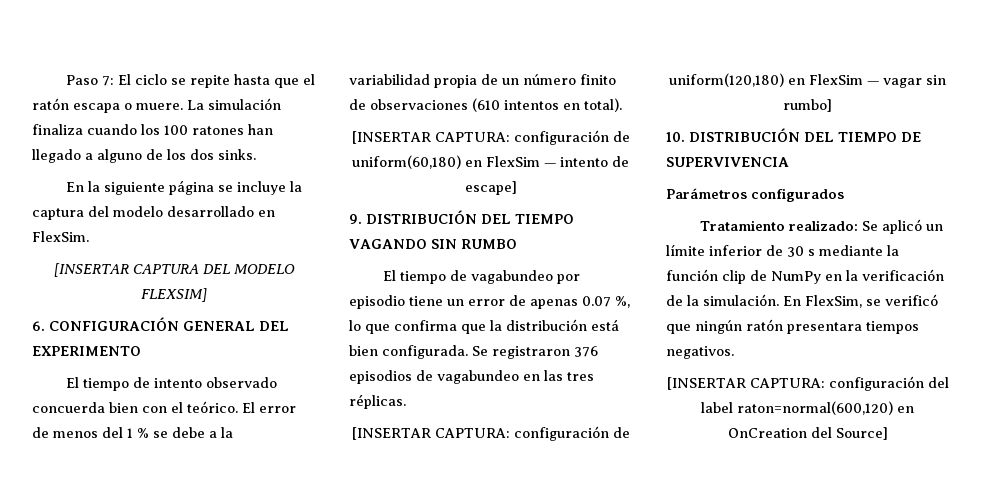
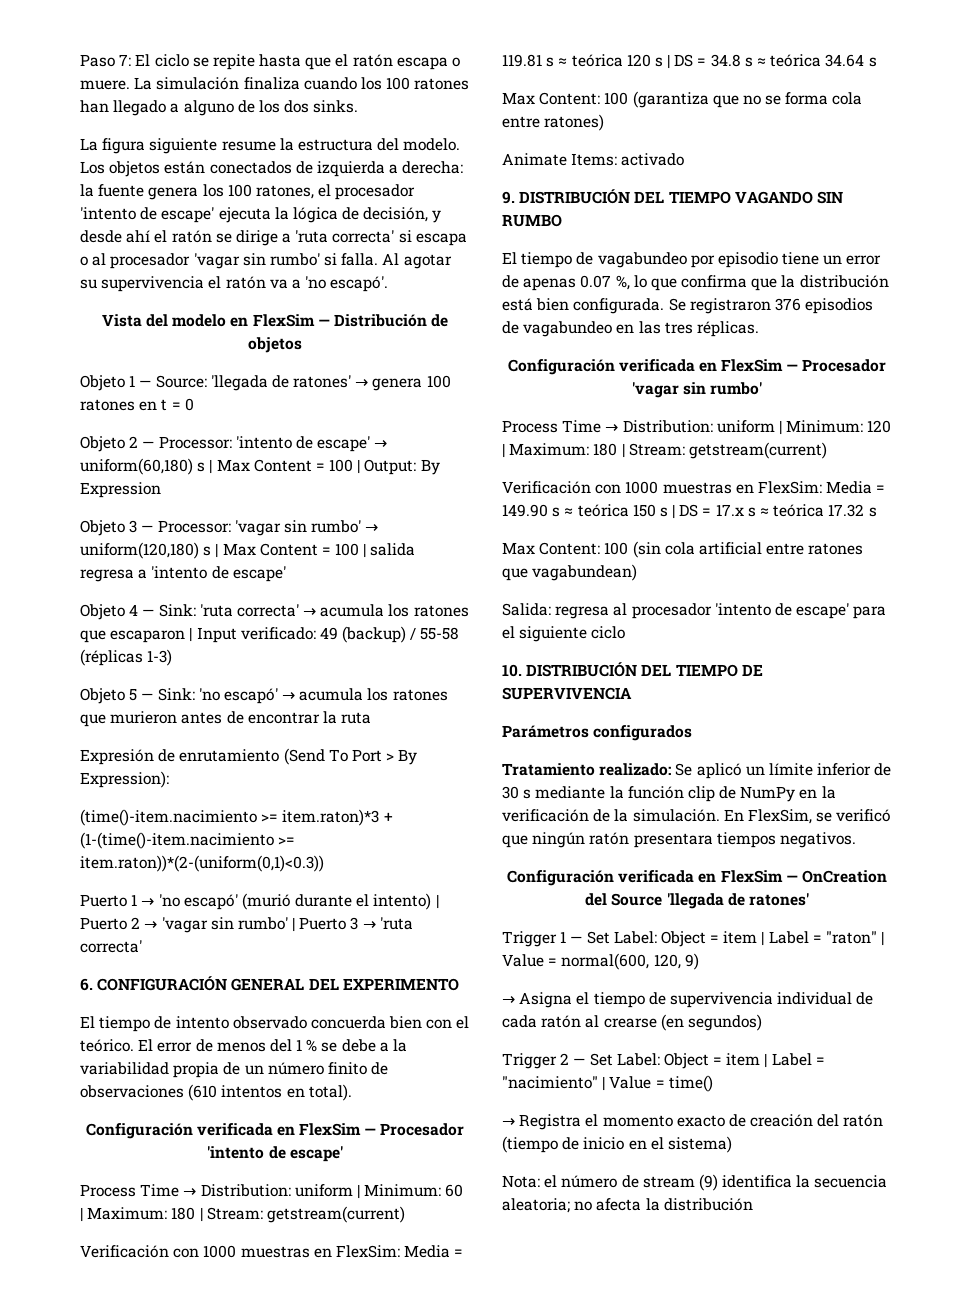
[65,180,302,195] [32,206,275,220] [32,231,89,242] [53,263,295,277] [140,288,207,302] En la siguiente página se incluye la captura del modelo desarrollado en FlexSim. // [INSERTAR CAPTURA DEL MODELO FLEXSIM] -> [80,138,461,154] [80,161,464,177] [80,184,416,200] [80,207,442,223] [80,230,467,246] [80,253,452,269] [80,276,389,292] [101,314,449,327] [248,337,302,353] [80,375,451,391] [80,398,194,411] [80,436,388,452] [80,458,440,475] [80,482,161,498] [80,520,379,536] [80,542,416,559] [80,566,286,582] [80,604,469,620] [80,626,460,643] [80,649,173,666] [80,688,448,704] [80,711,372,727] [80,748,418,765] [80,771,169,788] [80,809,393,826] [80,832,296,849] [80,855,324,872] [80,893,439,910] [80,917,413,933] [80,940,142,953] La figura siguiente resume la estructura del modelo. Los objetos están conectados de izquierda a derecha: la fuente genera los 100 ratones, el procesador 'intento de escape' ejecuta la lógica de decisión, y desde ahí el ratón se dirige a 'ruta correcta' si escapa o al procesador 'vagar sin rumbo' si falla. Al agotar su supervivencia el ratón va a 'no escapó'. // Vista del modelo en FlexSim — Distribución de objetos // Objeto 1 — Source: 'llegada de ratones' → genera 100 ratones en t = 0 // Objeto 2 — Processor: 'intento de escape' → uniform(60,180) s | Max Content = 100 | Output: By Expression // Objeto 3 — Processor: 'vagar sin rumbo' → uniform(120,180) s | Max Content = 100 | salida regresa a 'intento de escape' // Objeto 4 — Sink: 'ruta correcta' → acumula los ratones que escaparon | Input verificado: 49 (backup) / 55-58 (réplicas 1-3) // Objeto 5 — Sink: 'no escapó' → acumula los ratones que murieron antes de encontrar la ruta // Expresión de enrutamiento (Send To Port > By Expression): // (time()-item.nacimiento >= item.raton)*3 + (1-(time()-item.nacimiento >= item.raton))*(2-(uniform(0,1)<0.3)) // Puerto 1 → 'no escapó' (murió durante el intento) | Puerto 2 → 'vagar sin rumbo' | Puerto 3 → 'ruta correcta'
[351,130,630,145] [352,155,629,169] [464,181,517,195] [INSERTAR CAPTURA: configuración de uniform(60,180) en FlexSim — intento de escape] -> [85,1123,465,1139] [207,1146,343,1162] [80,1184,464,1199] [80,1206,405,1223] [80,1245,464,1258] [502,54,877,69] [502,91,863,108] [502,114,605,131] [502,153,685,166] Configuración verificada en FlexSim — Procesador 'intento de escape' // Process Time → Distribution: uniform | Minimum: 60 | Maximum: 180 | Stream: getstream(current) // Verificación con 1000 muestras en FlexSim: Media = 119.81 s ≈ teórica 120 s | DS = 34.8 s ≈ teórica 34.64 s // Max Content: 100 (garantiza que no se forma cola entre ratones) // Animate Items: activado
[351,426,630,441] [669,73,946,88] [783,99,832,112] [INSERTAR CAPTURA: configuración de uniform(120,180) en FlexSim — vagar sin rumbo] -> [507,359,887,375] [631,382,763,398] [502,420,892,435] [502,442,827,459] [502,481,886,494] [502,504,877,519] [502,541,864,558] [502,564,638,581] [502,603,887,619] [502,626,626,642] Configuración verificada en FlexSim — Procesador 'vagar sin rumbo' // Process Time → Distribution: uniform | Minimum: 120 | Maximum: 180 | Stream: getstream(current) // Verificación con 1000 muestras en FlexSim: Media = 149.90 s ≈ teórica 150 s | DS = 17.x s ≈ teórica 17.32 s // Max Content: 100 (sin cola artificial entre ratones que vagabundean) // Salida: regresa al procesador 'intento de escape' para el siguiente ciclo
[666,376,949,391] [701,401,914,415] [727,427,888,440] [INSERTAR CAPTURA: configuración del label raton=normal(600,120) en OnCreation del Source] -> [507,870,887,886] [585,893,809,909] [502,931,885,947] [502,953,699,970] [502,992,874,1008] [502,1014,762,1031] [502,1053,825,1069] [502,1075,713,1092] [502,1114,884,1130] [502,1136,732,1153] [502,1174,888,1191] [502,1198,753,1213] Configuración verificada en FlexSim — OnCreation del Source 'llegada de ratones' // Trigger 1 — Set Label: Object = item | Label = "raton" | Value = normal(600, 120, 9) // → Asigna el tiempo de supervivencia individual de cada ratón al crearse (en segundos) // Trigger 2 — Set Label: Object = item | Label = "nacimiento" | Value = time() // → Registra el momento exacto de creación del ratón (tiempo de inicio en el sistema) // Nota: el número de stream (9) identifica la secuencia aleatoria; no afecta la distribución

